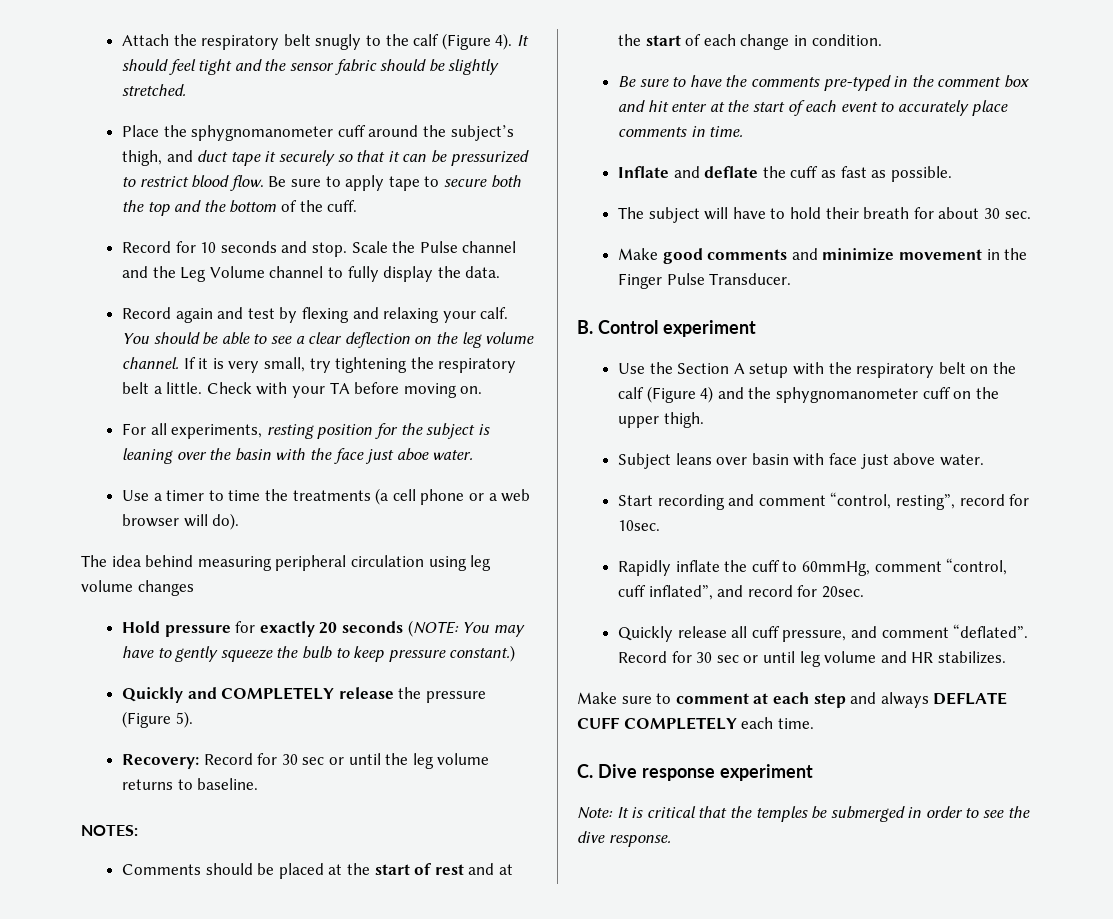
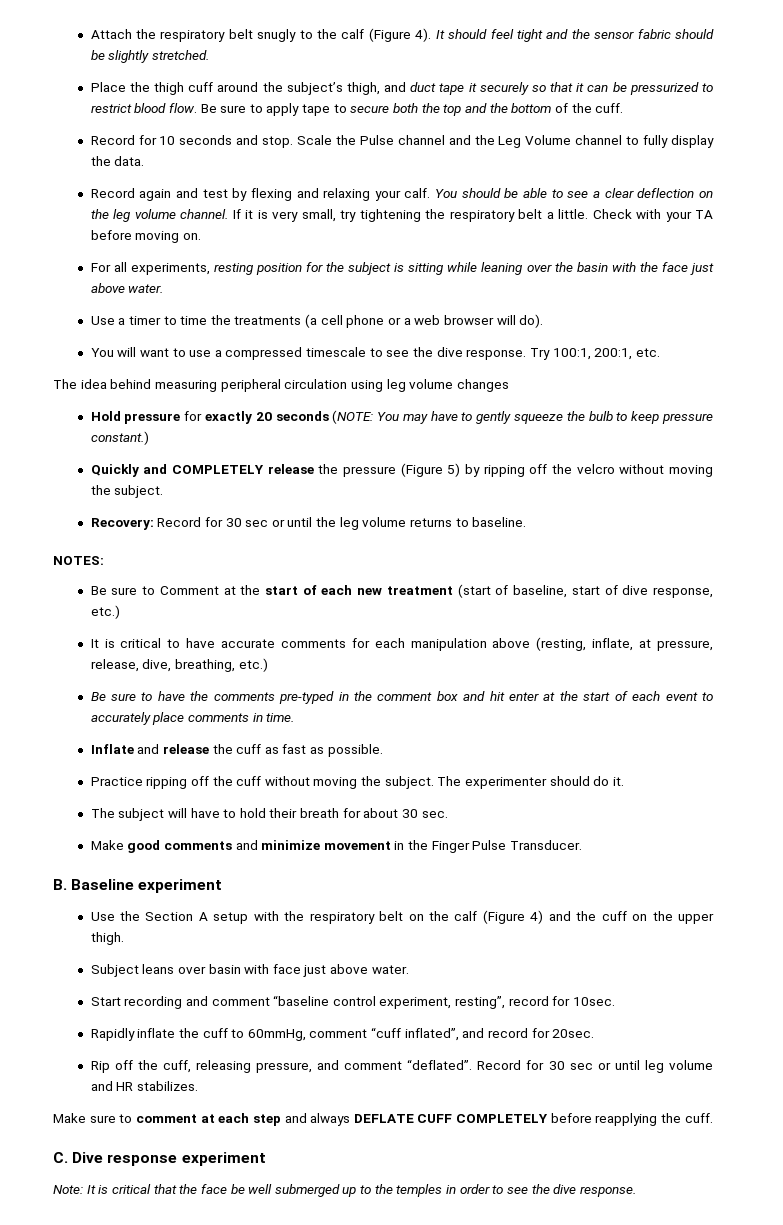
[191,125,334,141] sphygnomanometer -> [153,82,184,95] thigh
(490, 429) none -> [408,262,478,275] sitting while
[396,448,429,461] aboe -> [90,283,125,293] above
(240, 521) none -> [90,347,660,360] // You will want to use a compressed timescale to see the dive response. Try 100:1, 200:1, etc.
[175,711,193,728] 5). -> [447,463,714,477] [90,485,164,498] 5) by ripping off the velcro without moving the subject.
[122,863,513,879] [618,34,882,50] Comments should be placed at the start of rest and at the start of each change in condition. -> [90,584,713,598] [90,605,120,619] [90,637,713,651] [90,658,268,672] Be sure to Comment at the start of each new treatment (start of baseline, start of dive response, etc.) // It is critical to have accurate comments for each manipulation above (resting, inflate, at pressure, release, dive, breathing, etc.)
[704,166,759,178] deflate -> [162,744,209,754] release
(952, 174) none -> [90,776,624,789] // Practice ripping off the cuff without moving the subject. The experimenter should do it.
[597,320,658,334] Control -> [71,879,135,890] Baseline
[775,387,918,403] sphygnomanometer -> (597, 916) none
[830,492,892,509] “control, -> [273,995,452,1009] “baseline control experiment,
[946,558,1008,575] [618,585,647,597] “control, cuff -> [371,1027,402,1038] “cuff
[618,626,780,642] Quickly release all cuff -> [90,1060,251,1073] Rip off the cuff, releasing
[741,717,814,729] each time. -> [550,1113,713,1126] before reapplying the cuff.
[755,806,905,822] temples be submerged -> [200,1184,443,1197] face be well submerged up to the temples

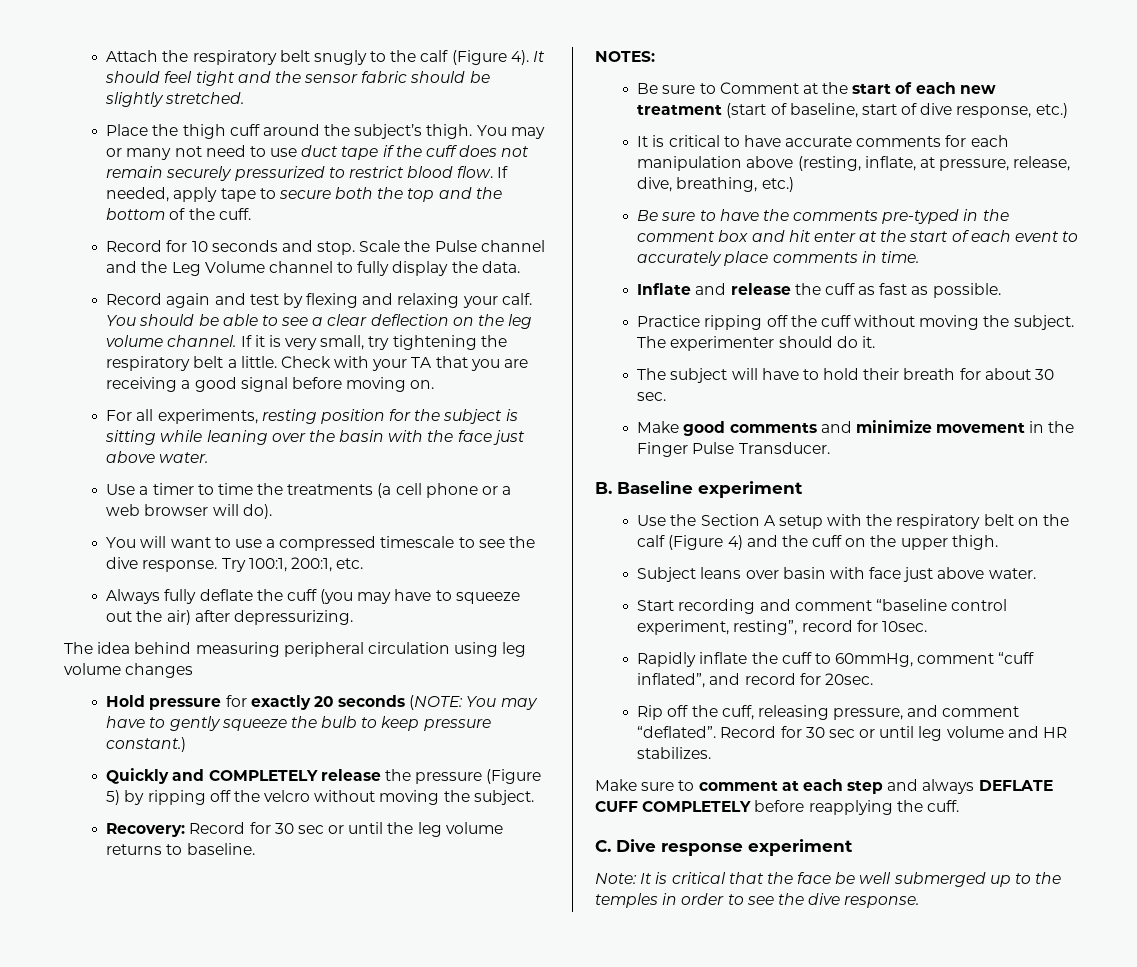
[346,82,627,95] thigh, and duct tape it securely so that it can be -> [426,124,545,139] [106,145,530,160] [106,166,233,181] thigh. You may or many not need to use duct tape if the cuff does not remain securely
[200,104,263,113] Be sure to -> [497,166,509,178] [106,187,170,202] If needed,
(714, 214) none -> [435,356,529,371] [106,377,288,392] that you are receiving a good signal
(660, 352) none -> [106,589,520,604] [106,610,353,625] // Always fully deflate the cuff (you may have to squeeze out the air) after depressurizing.

